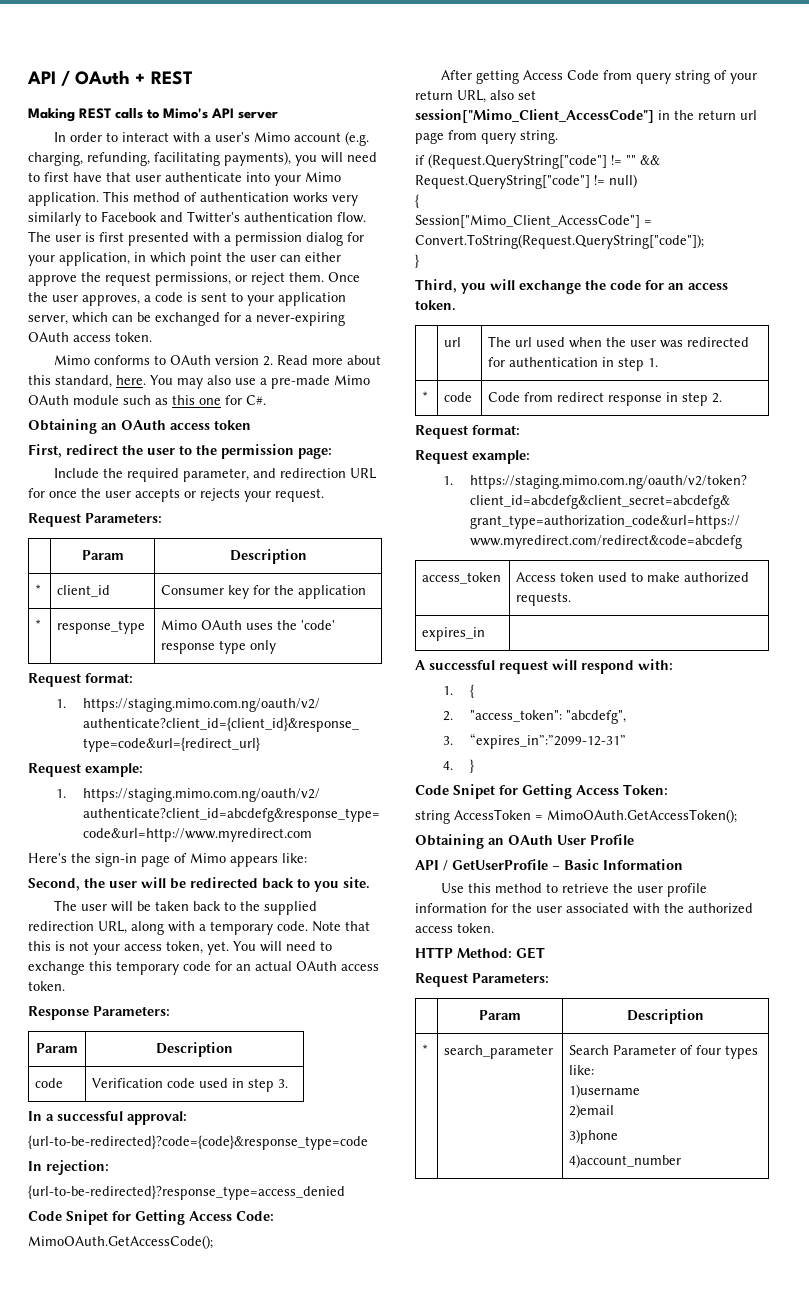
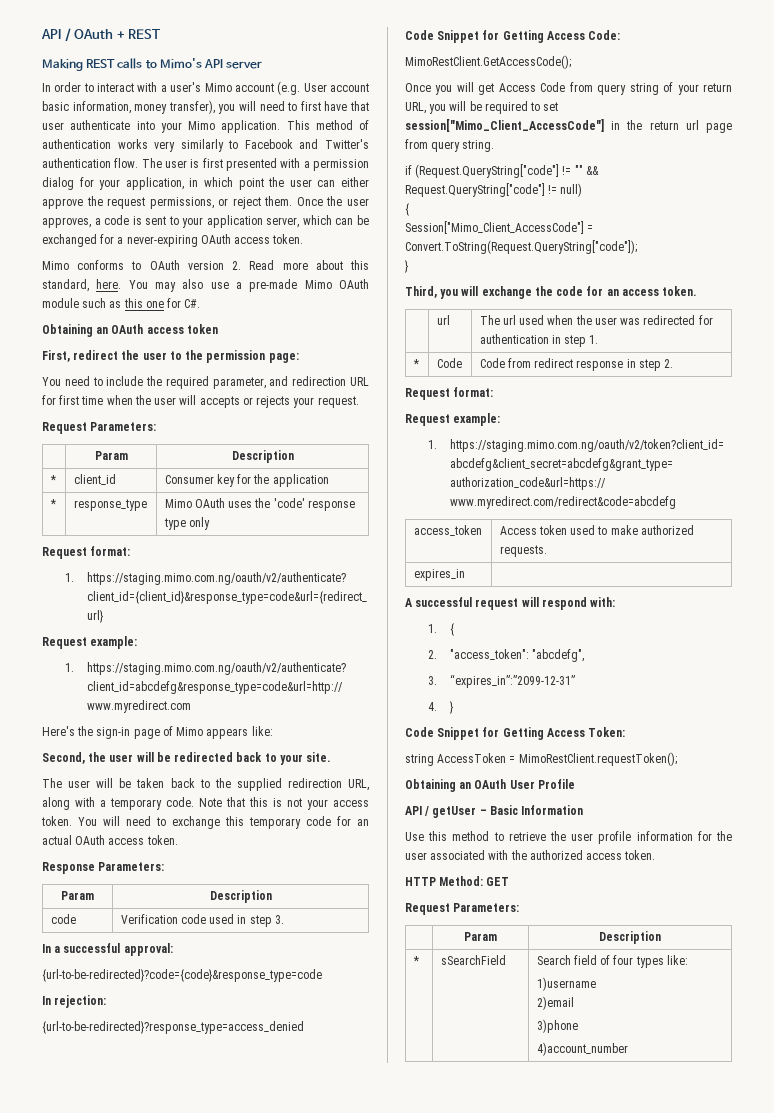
[28,151,291,166] charging, refunding, facilitating payments), -> [303,83,369,92] [42,100,215,114] User account basic information, money transfer),
[53,468,99,478] Include -> [42,376,144,386] You need to include
[49,488,131,498] once the user -> [59,395,197,405] first time when the user will
[314,881,339,892] you -> [279,754,303,765] your
[166,941,229,955] token, yet. -> [41,816,72,826] token.
[66,1210,108,1225] Snipet -> [437,30,480,43] Snippet
[28,1235,213,1249] [440,70,519,84] MimoOAuth.GetAccessCode(); // After getting -> [405,55,571,69] [405,82,495,95] MimoRestClient.GetAccessCode(); // Once you will get
[490,90,514,100] also -> [429,101,541,114] you will be required to
[444,392,473,402] code -> [436,358,462,368] Code
[453,784,495,799] Snipet -> [437,727,480,740] Snippet
[547,809,737,823] MimoOAuth.GetAccessToken(); -> [518,752,677,766] MimoRestClient.requestToken();
[452,859,548,870] GetUserProfile -> [432,806,477,818] getUser
[444,1045,554,1059] search_parameter -> [440,955,506,965] sSearchField
[613,1045,677,1055] Parameter -> [573,955,597,965] field

